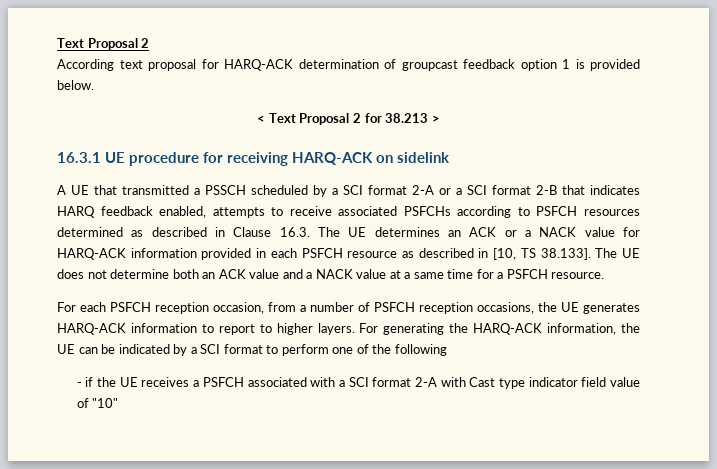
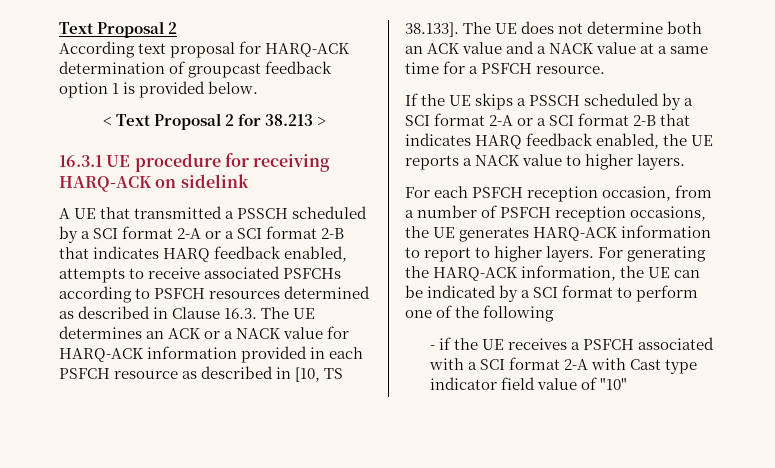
(605, 275) none -> [405,93,694,110] [405,113,691,126] [405,133,714,149] [405,154,686,170] // If the UE skips a PSSCH scheduled by a SCI format 2-A or a SCI format 2-B that indicates HARQ feedback enabled, the UE reports a NACK value to higher layers.

